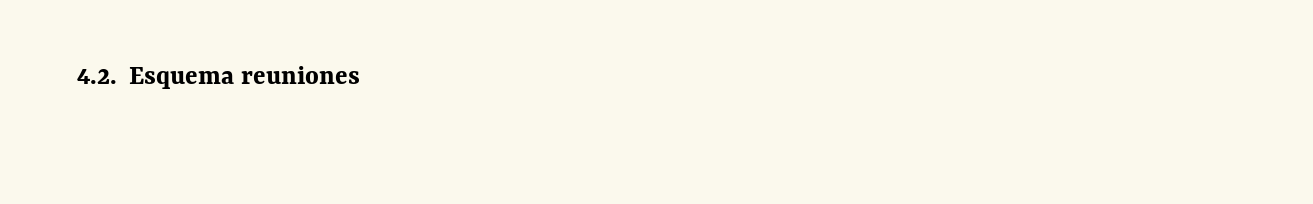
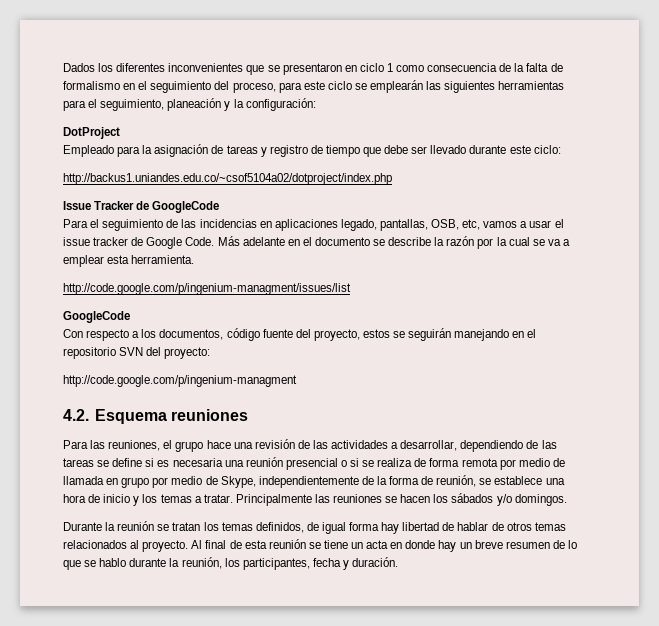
[77,66,361,89] 4.2. Esquema reuniones -> [63,63,563,75] [63,80,565,93] [63,98,316,111] [63,127,120,139] [63,144,561,157] [63,173,392,185] [63,201,220,213] [63,219,564,231] [63,236,570,249] [63,255,195,267] [63,283,351,295] [63,311,130,323] [63,328,537,341] [63,347,211,359] [63,375,297,387] [63,409,249,424] [63,439,557,452] [63,457,565,470] [63,475,565,488] [63,493,567,506] [63,521,566,534] [63,539,577,552] [63,557,399,570] Dados los diferentes inconvenientes que se presentaron en ciclo 1 como consecuencia de la falta de formalismo en el seguimiento del proceso, para este ciclo se emplearán las siguientes herramientas para el seguimiento, planeación y la configuración: // DotProject // Empleado para la asignación de tareas y registro de tiempo que debe ser llevado durante este ciclo: // http://backus1.uniandes.edu.co/~csof5104a02/dotproject/index.php // Issue Tracker de GoogleCode // Para el seguimiento de las incidencias en aplicaciones legado, pantallas, OSB, etc, vamos a usar el issue tracker de Google Code. Más adelante en el documento se describe la razón por la cual se va a emplear esta herramienta. // http://code.google.com/p/ingenium-managment/issues/list // GoogleCode // Con respecto a los documentos, código fuente del proyecto, estos se seguirán manejando en el repositorio SVN del proyecto: // http://code.google.com/p/ingenium-managment // 4.2. Esquema reuniones // Para las reuniones, el grupo hace una revisión de las actividades a desarrollar, dependiendo de las tareas se define si es necesaria una reunión presencial o si se realiza de forma remota por medio de llamada en grupo por medio de Skype, independientemente de la forma de reunión, se establece una hora de inicio y los temas a tratar. Principalmente las reuniones se hacen los sábados y/o domingos. // Durante la reunión se tratan los temas definidos, de igual forma hay libertad de hablar de otros temas relacionados al proyecto. Al final de esta reunión se tiene un acta en donde hay un breve resumen de lo que se hablo durante la reunión, los participantes, fecha y duración.

